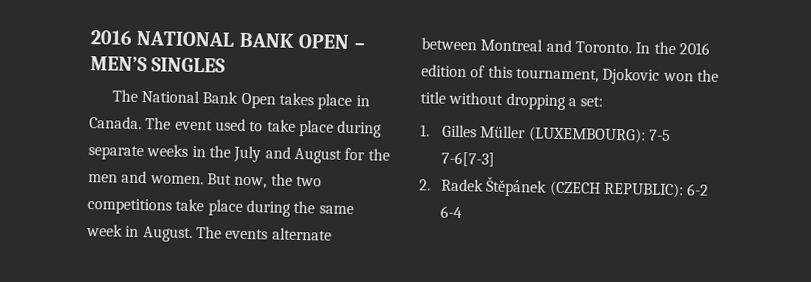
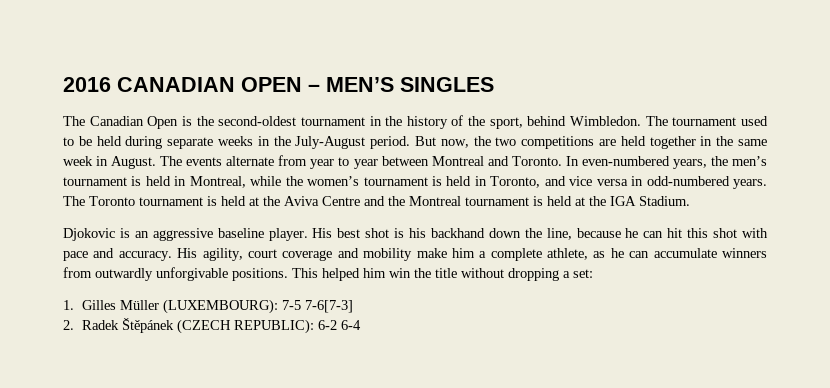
[90,30,294,48] 2016 NATIONAL BANK -> [63,77,235,92] 2016 CANADIAN
[141,90,370,110] [89,116,334,137] National Bank Open takes place in Canada. The event used to take place -> [89,115,768,129] [63,136,122,146] Canadian Open is the second-oldest tournament in the history of the sport, behind Wimbledon. The tournament used to be held
[233,145,390,164] [88,170,204,185] July and August for the men and women. -> [295,136,411,149] July-August period.
[175,198,291,217] take place during -> [599,136,713,149] are held together in
(332, 234) none -> [278,155,378,169] from year to year
[653,41,710,55] [421,64,694,85] the 2016 edition of this tournament, Djokovic won -> [581,156,767,169] [63,176,768,189] [63,196,690,206] [63,228,769,241] [63,248,768,261] [63,267,411,281] even-numbered years, the men’s tournament is held in Montreal, while the women’s tournament is held in Toronto, and vice versa in odd-numbered years. The Toronto tournament is held at the Aviva Centre and the Montreal tournament is held at the IGA Stadium. // Djokovic is an aggressive baseline player. His best shot is his backhand down the line, because he can hit this shot with pace and accuracy. His agility, court coverage and mobility make him a complete athlete, as he can accumulate winners from outwardly unforgivable positions. This helped him win

